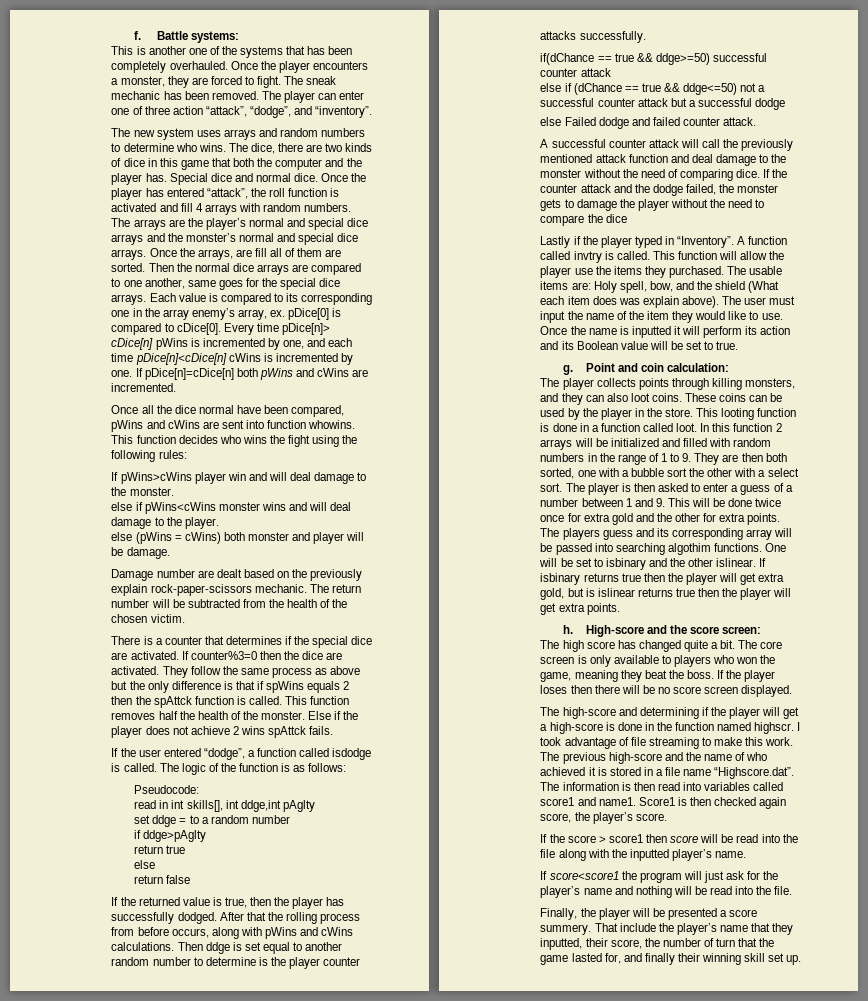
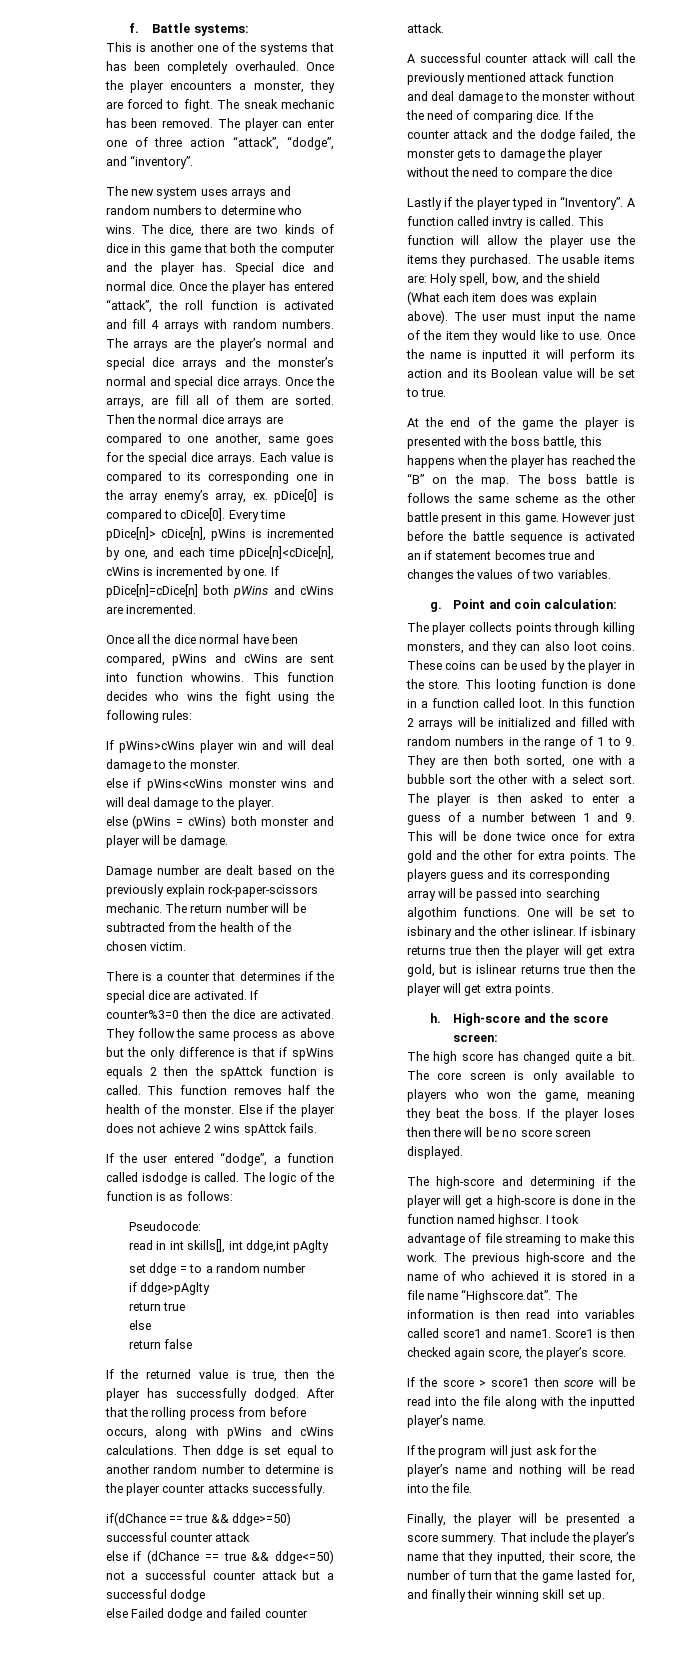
[111,338,154,350] cDice[n] -> [161,527,207,541] cDice[n],
[135,353,227,365] pDice[n]<cDice[n] -> [239,546,334,560] pDice[n]<cDice[n],
(739, 345) none -> [406,417,635,430] [406,436,602,449] [406,455,635,468] [406,473,635,487] [406,493,636,503] [406,512,635,525] [406,531,635,544] [406,550,595,560] [406,569,611,582] // At the end of the game the player is presented with the boss battle, this happens when the player has reached the “B” on the map. The boss battle is follows the same scheme as the other battle present in this game. However just before the battle sequence is activated an if statement becomes true and changes the values of two variables.
[549,871,619,880] score<score1 -> (415, 1450) none

